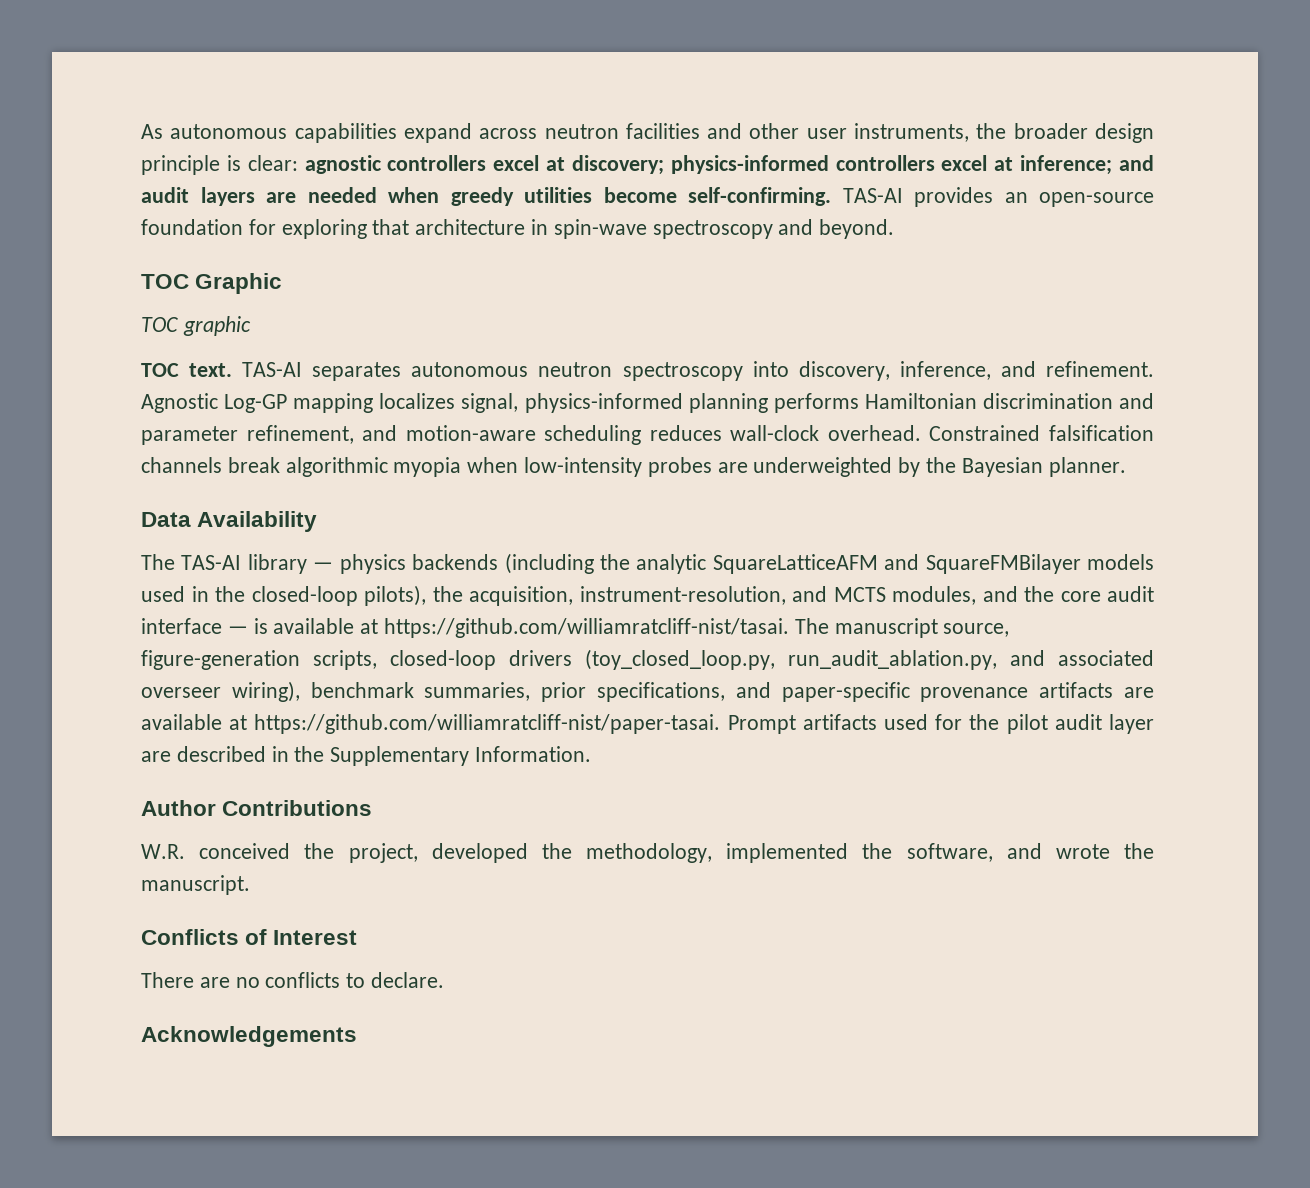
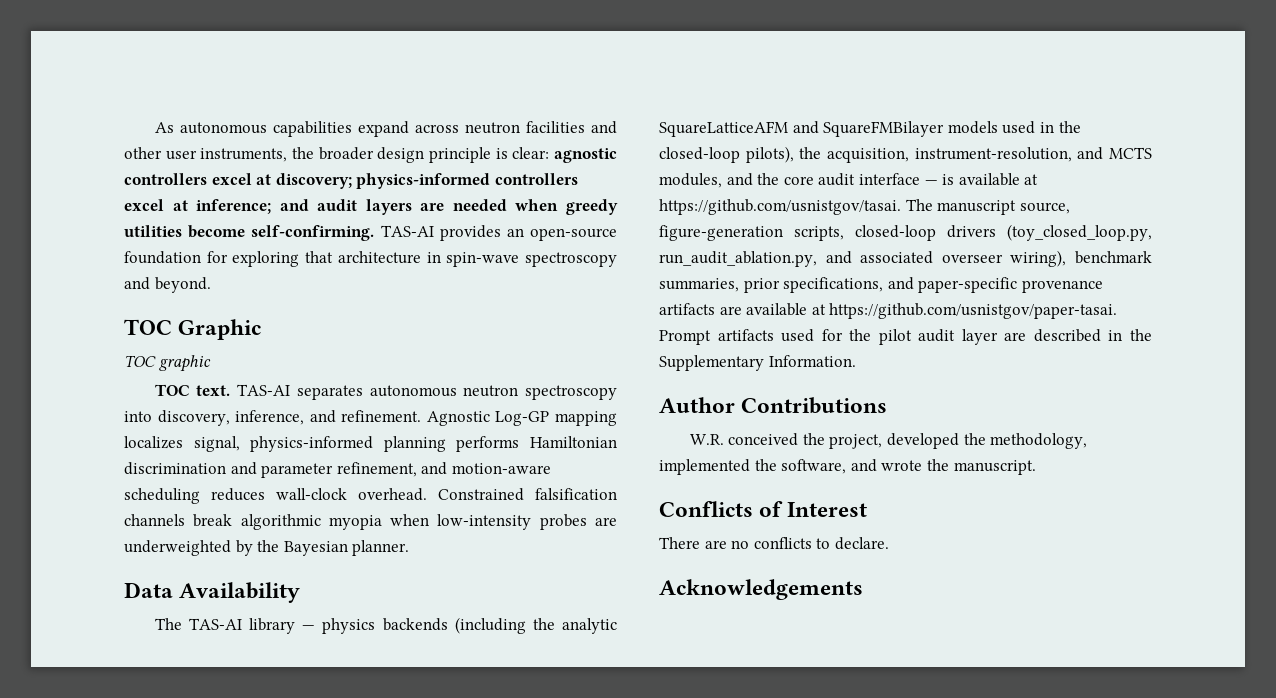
[384,618,790,638] https://github.com/williamratcliff-nist/tasai. -> [659,199,901,215] https://github.com/usnistgov/tasai.
[254,714,721,734] https://github.com/williamratcliff-nist/paper-tasai. -> [829,303,1118,319] https://github.com/usnistgov/paper-tasai.

